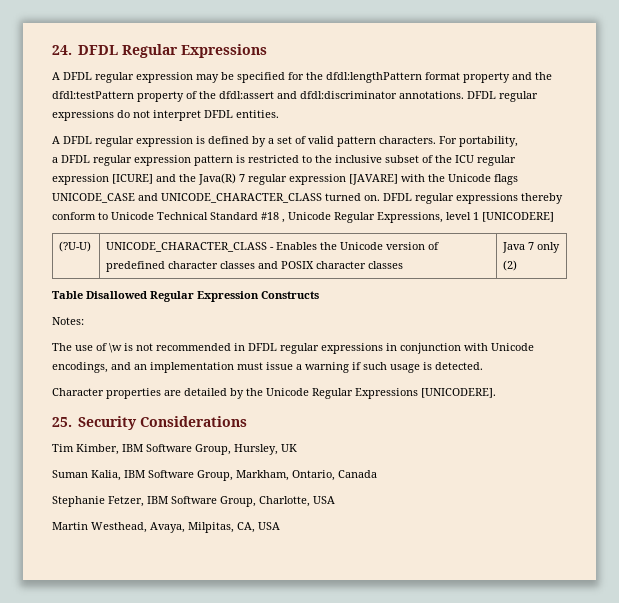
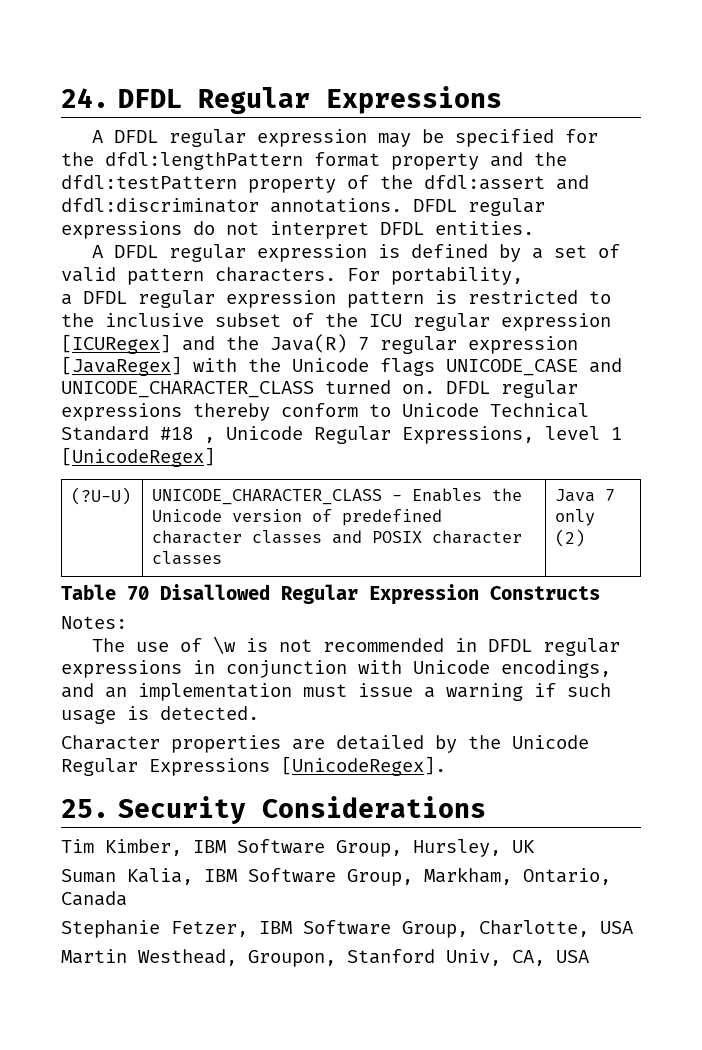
[112,174,153,184] [ICURE] -> [61,334,171,354] [ICURegex]
[349,174,398,185] [JAVARE] -> [61,356,182,376] [JavaRegex]
[482,212,554,222] [UNICODERE] -> [61,447,215,467] [UnicodeRegex]
(83, 295) none -> [127,586,149,601] 70
[421,388,496,398] [UNICODERE]. -> [281,756,446,776] [UnicodeRegex].
[150,522,234,533] Avaya, Milpitas, -> [248,949,501,967] Groupon, Stanford Univ,

